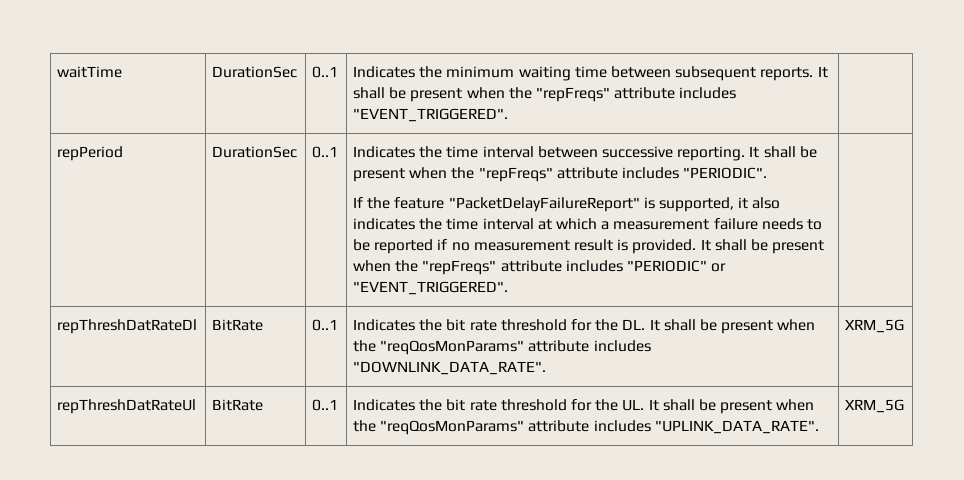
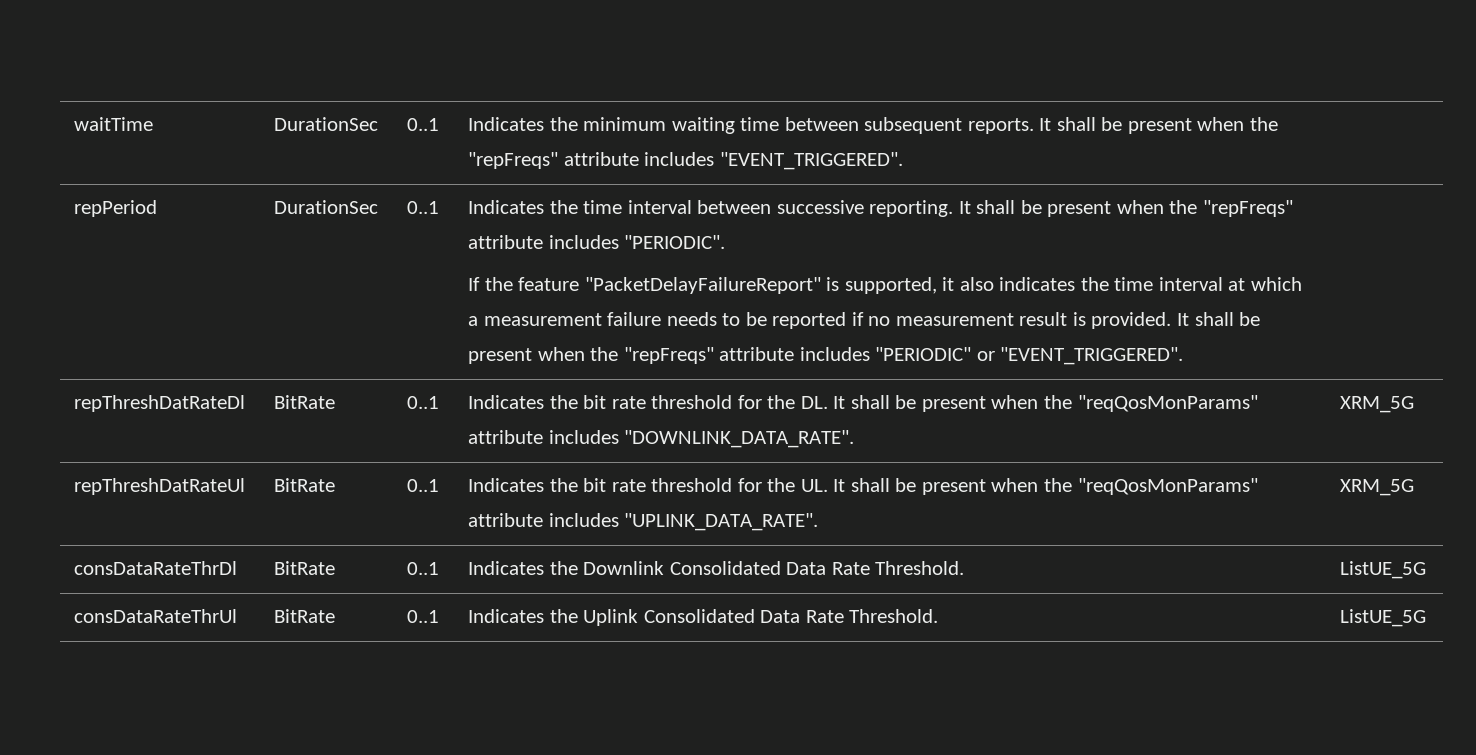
(905, 406) none -> [74,561,238,575] [274,561,336,575] [407,562,440,575] [468,561,965,575] [1340,561,1427,579] [74,609,238,623] [274,609,336,623] [407,610,440,623] [468,609,939,626] [1340,609,1427,627] // consDataRateThrDl | BitRate | 0..1 | Indicates the Downlink Consolidated Data Rate Threshold. | ListUE_5G // consDataRateThrUl | BitRate | 0..1 | Indicates the Uplink Consolidated Data Rate Threshold. | ListUE_5G

